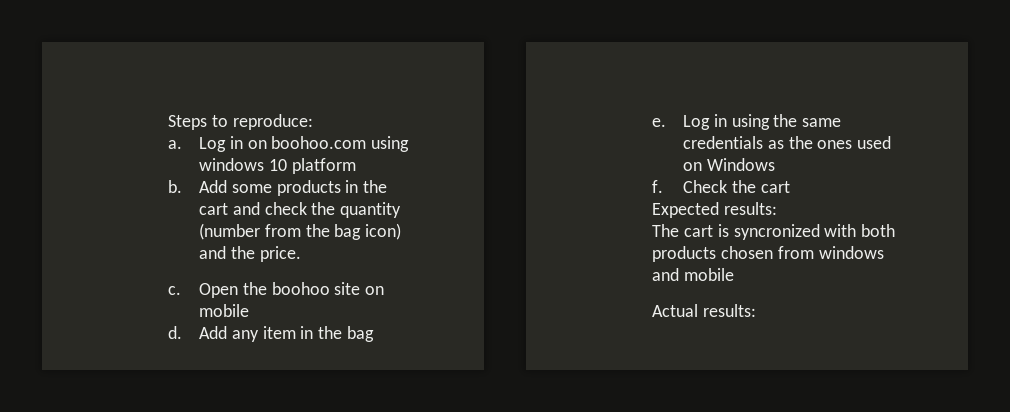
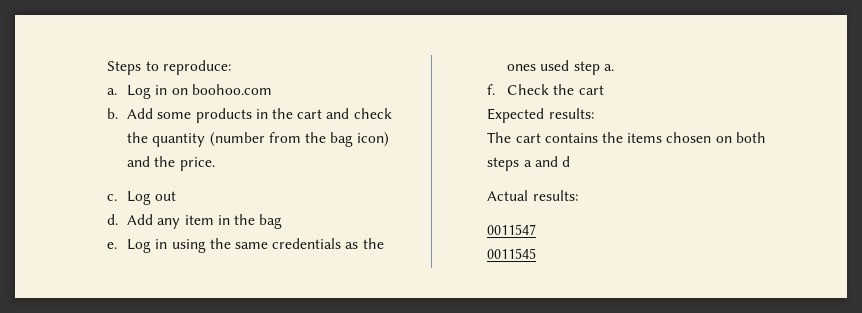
[371,136,410,152] [199,158,356,174] using windows 10 platform -> (272, 89) none
[199,282,385,298] [199,304,250,317] Open the boohoo site on mobile -> [127,191,177,205] Log out
[683,158,775,171] on Windows -> [573,61,614,75] step a.
[717,224,896,240] [652,246,884,262] [652,268,735,281] is syncronized with both products chosen from windows and mobile -> [544,132,766,143] [487,156,571,171] contains the items chosen on both steps a and d
(757, 310) none -> [487,224,537,235] [487,248,537,259] // 0011547 // 0011545

